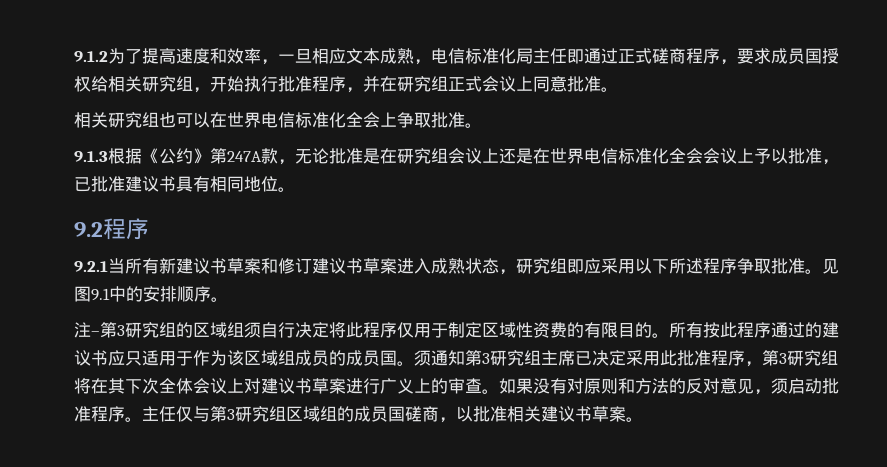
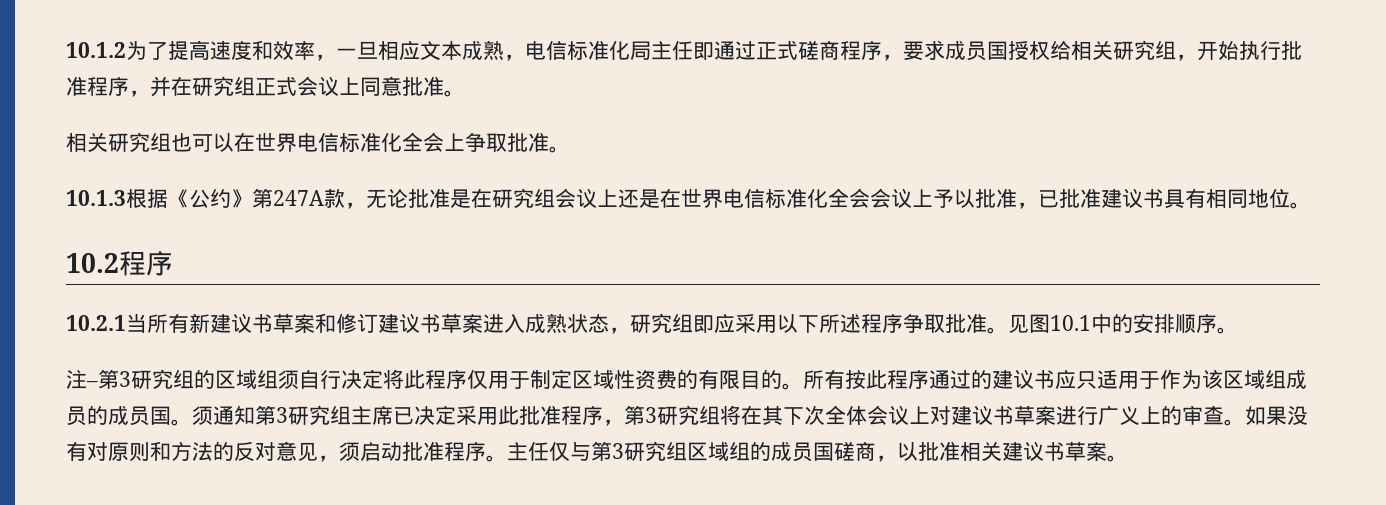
[74,51,108,62] 9.1.2 -> [66,42,126,58] 10.1.2
[74,151,108,162] 9.1.3 -> [66,190,126,206] 10.1.3
[74,222,103,237] 9.2 -> [66,253,119,273] 10.2
[74,261,108,272] 9.2.1 -> [66,315,126,331] 10.2.1
[91,288,110,301] 9.1 -> [1050,315,1091,331] 10.1

